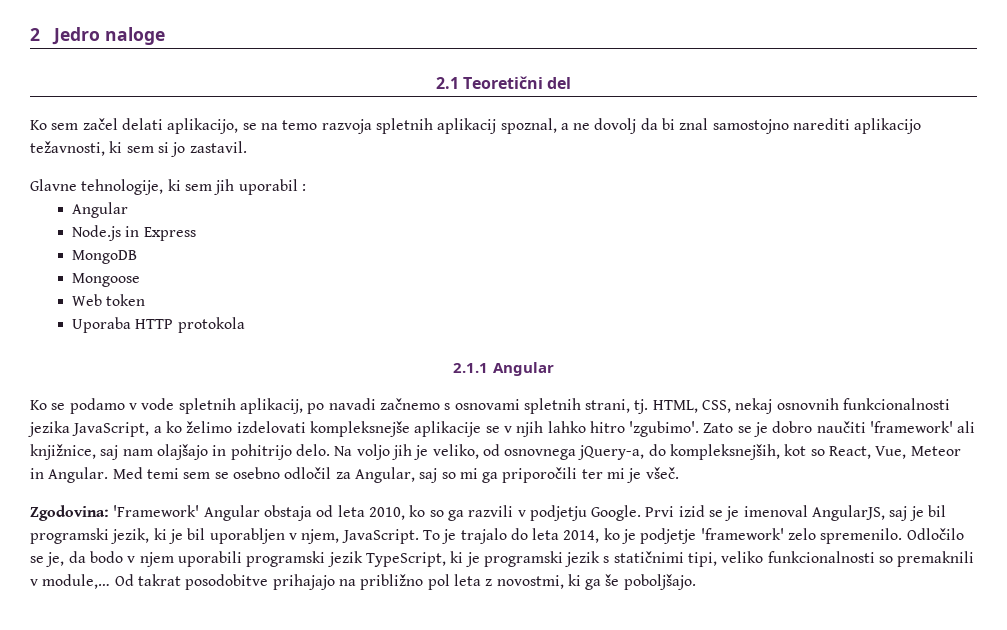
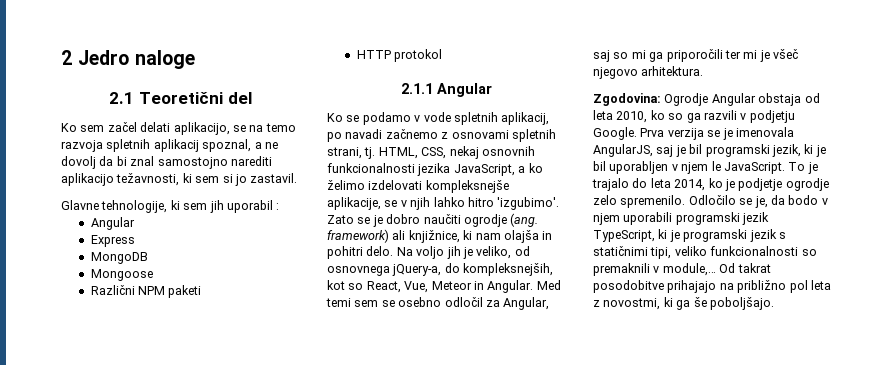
[72,225,140,241] Node.js in -> (135, 223) none
[72,294,146,306] [72,317,245,333] Web token // Uporaba HTTP protokola -> [90,285,202,298] [356,49,443,62] Različni NPM paketi // HTTP protokol
[444,403,451,410] s -> [441,132,449,139] z
[414,421,482,437] aplikacije -> [327,197,381,210] aplikacije,
[629,421,700,437] 'zgubimo'. -> [497,197,560,210] 'izgubimo'.
[870,421,976,433] [30,444,292,460] 'framework' ali knjižnice, saj nam olajšajo in pohitrijo -> [463,213,539,227] [327,229,553,243] [327,246,363,259] ogrodje (ang. framework) ali knjižnice, ki nam olajša in pohitri
[645,467,679,479] všeč. -> [773,49,798,59] [593,66,704,79] všeč njegovo arhitektura.
[113,505,200,517] 'Framework' -> [664,93,709,106] Ogrodje
[645,505,808,521] Prvi izid se je imenoval -> [640,127,794,140] Prva verzija se je imenovala
[301,529,340,544] njem, -> [681,161,721,174] njem le
[700,528,784,540] 'framework' -> [785,178,829,191] ogrodje

